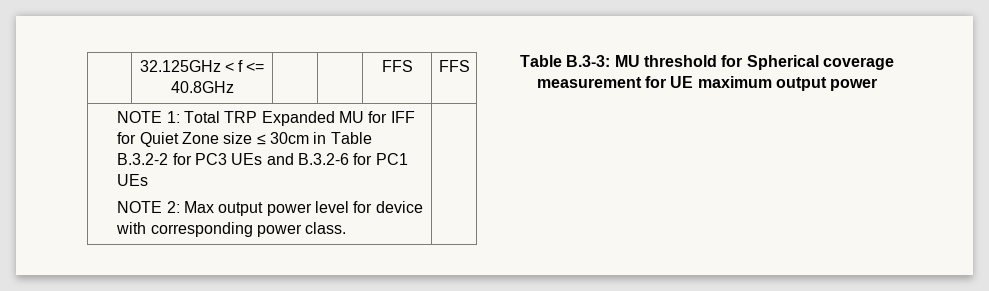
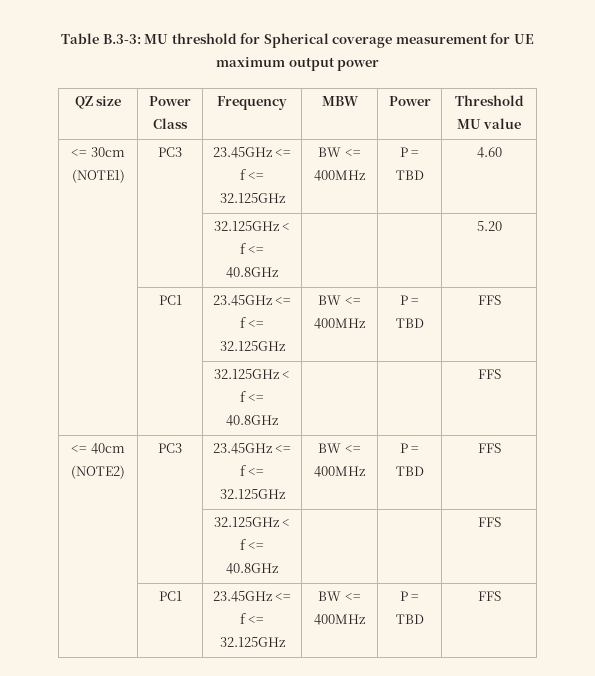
[139,60,265,72] [170,81,234,93] [381,60,413,72] [438,60,470,72] [117,111,415,126] [117,132,372,147] [117,153,408,165] [117,174,149,186] [117,201,423,216] [116,222,347,237] | 32.125GHz < f <= 40.8GHz | | | FFS | FFS // NOTE 1: Total TRP Expanded MU for IFF for Quiet Zone size ≤ 30cm in Table B.3.2-2 for PC3 UEs and B.3.2-6 for PC1 UEs // NOTE 2: Max output power level for device with corresponding power class. | // -> (61, 38) none
(878, 84) none -> [74,96,122,109] [149,96,191,106] [153,118,188,129] [216,96,287,110] [321,96,359,106] [388,96,431,106] [454,95,524,106] [456,118,522,129] [71,147,125,157] [71,169,125,183] [158,147,182,157] [212,147,292,158] [239,169,265,180] [219,193,286,203] [318,147,361,157] [314,170,366,181] [399,147,420,157] [395,170,424,180] [476,147,502,158] [213,221,291,231] [239,243,265,254] [225,267,279,278] [476,221,502,231] [158,295,182,305] [212,295,292,306] [239,317,265,328] [219,341,286,351] [318,295,361,305] [314,318,366,329] [399,295,420,305] [395,318,424,328] [477,295,501,305] [213,369,291,379] [239,391,265,402] [225,415,279,426] [477,369,501,379] [71,443,125,454] [71,465,125,479] [158,443,182,453] [212,443,292,454] [239,465,265,476] [219,489,286,499] [318,443,361,453] [314,466,366,477] [399,443,420,453] [395,466,424,476] [477,443,501,453] [213,517,291,527] [239,539,265,550] [225,563,279,574] [477,517,501,527] [158,591,182,601] [212,591,292,602] [239,613,265,624] [219,637,286,647] [318,591,361,601] [314,614,366,625] [399,591,420,601] [395,614,424,624] [477,591,501,601] // QZ size | Power Class | Frequency | MBW | Power | Threshold MU value // <= 30cm (NOTE1) | PC3 | 23.45GHz <= f <= 32.125GHz | BW <= 400MHz | P = TBD | 4.60 // | | 32.125GHz < f <= 40.8GHz | | | 5.20 // | PC1 | 23.45GHz <= f <= 32.125GHz | BW <= 400MHz | P = TBD | FFS // | | 32.125GHz < f <= 40.8GHz | | | FFS // <= 40cm (NOTE2) | PC3 | 23.45GHz <= f <= 32.125GHz | BW <= 400MHz | P = TBD | FFS // | | 32.125GHz < f <= 40.8GHz | | | FFS // | PC1 | 23.45GHz <= f <= 32.125GHz | BW <= 400MHz | P = TBD | FFS

